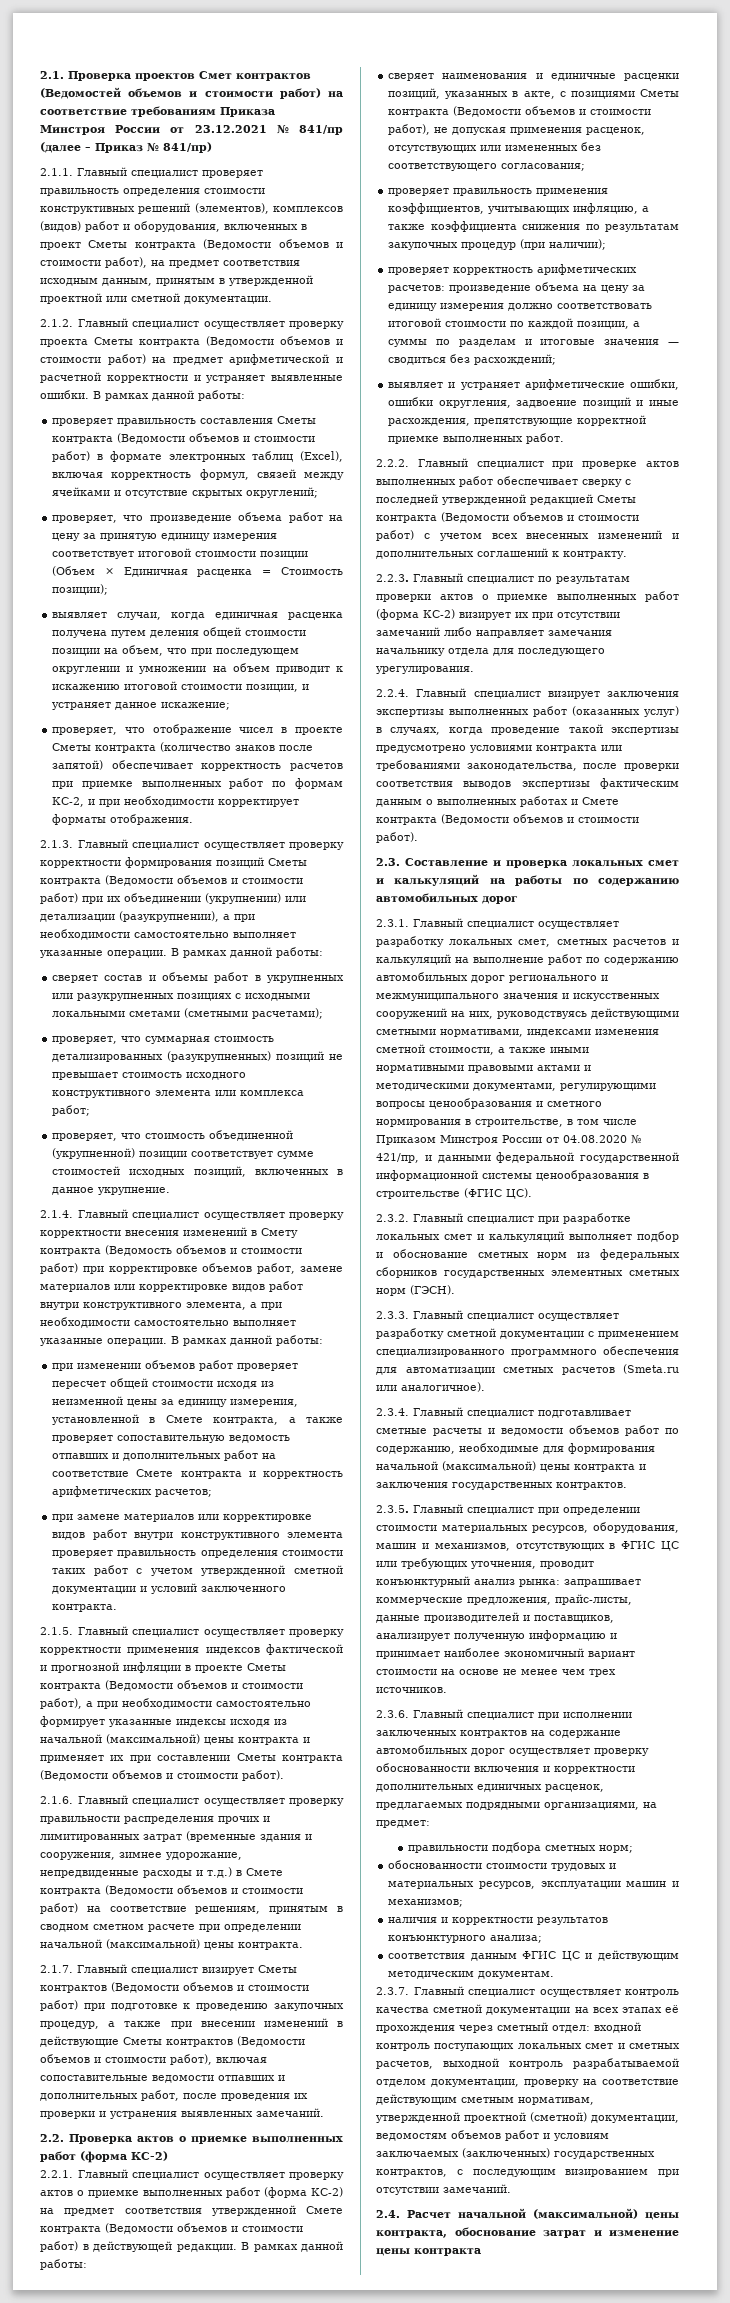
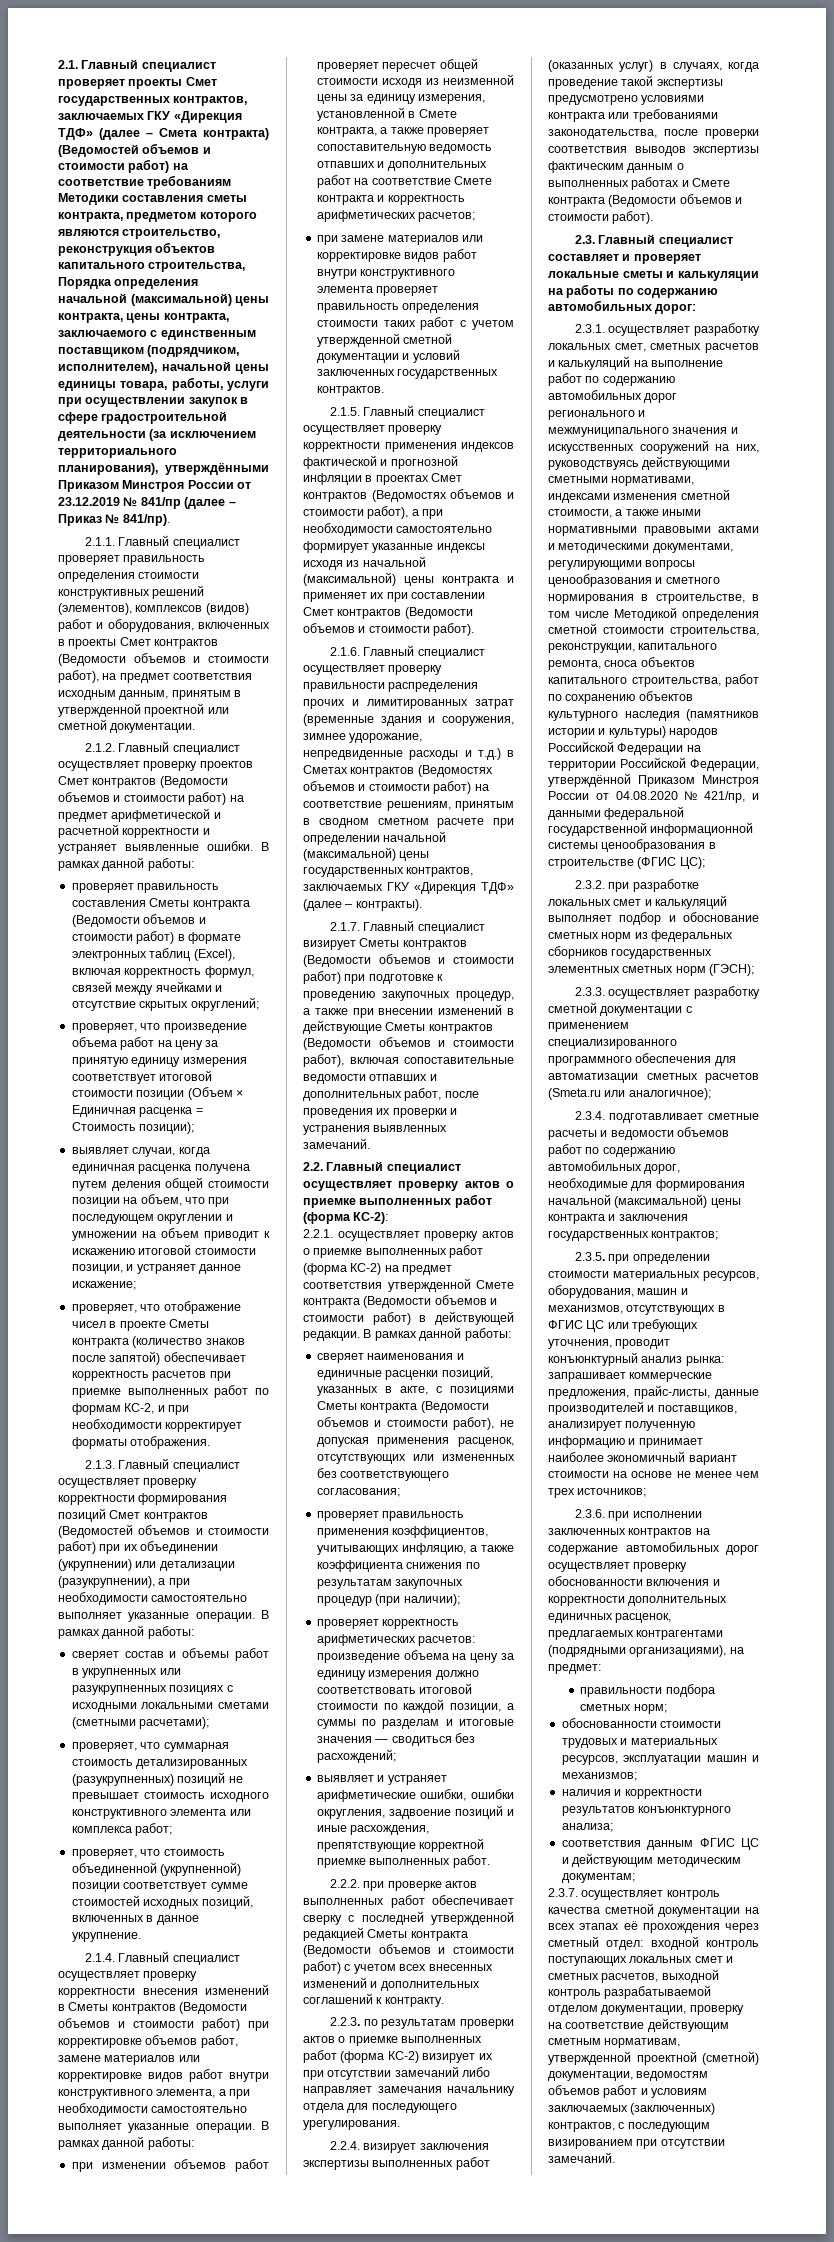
[68,71,311,81] Проверка проектов Смет контрактов -> [81,59,216,72] [58,77,217,89] [58,96,248,106] [58,111,242,123] [58,128,269,140] Главный специалист проверяет проекты Смет государственных контрактов, заключаемых ГКУ «Дирекция ТДФ» (далее – Смета контракта)
[220,107,275,117] [40,125,267,135] Приказа Минстроя России от 23.12.2021 -> [58,193,247,205] [58,212,257,222] [58,229,221,239] [58,242,216,256] [58,262,246,272] [58,277,199,289] [58,293,269,306] [58,313,229,323] [58,330,256,340] [58,345,240,357] [58,361,269,374] [58,377,269,391] [58,397,249,407] [58,411,228,424] [58,429,256,441] [58,448,177,458] [58,462,269,475] [58,480,252,492] [58,497,120,506] Методики составления сметы контракта, предметом которого являются строительство, реконструкция объектов капитального строительства, Порядка определения начальной (максимальной) цены контракта, цены контракта, заключаемого с единственным поставщиком (подрядчиком, исполнителем), начальной цены единицы товара, работы, услуги при осуществлении закупок в сфере градостроительной деятельности (за исключением территориального планирования), утверждёнными Приказом Минстроя России от 23.12.2019
[163,142,212,153] 841/пр) -> [122,514,170,526] 841/пр).
[40,240,196,250] проект Сметы контракта -> [68,637,219,649] проекты Смет контрактов
[40,337,200,347] проекта Сметы контракта -> [199,761,253,771] [58,776,157,788] проектов Смет контрактов
[268,858,307,866] [40,875,173,886] Сметы контракта (Ведомости -> [109,1510,208,1522] [58,1524,133,1538] Смет контрактов (Ведомостей
[261,1228,298,1238] [40,1245,172,1256] Смету контракта (Ведомость -> [68,2002,248,2014] Сметы контрактов (Ведомости
[201,1586,287,1592] [52,1604,118,1612] заключенного контракта. -> [316,369,499,379] [316,386,384,396] заключенных государственных контрактов.
[195,1663,286,1673] [40,1680,173,1691] проекте Сметы контракта (Ведомости -> [375,473,463,485] [303,490,447,502] проектах Смет контрактов (Ведомостях
[236,1753,343,1763] Сметы контракта -> [303,607,402,619] Смет контрактов
[246,1868,283,1876] [40,1885,173,1896] Смете контракта (Ведомости -> [303,765,493,777] Сметах контрактов (Ведомостях
[238,1942,303,1950] контракта. -> [303,867,474,877] [303,882,514,894] [303,899,422,911] государственных контрактов, заключаемых ГКУ «Дирекция ТДФ» (далее – контракты).
[69,2134,343,2144] [40,2151,168,2163] Проверка актов о приемке выполненных работ (форма КС-2) -> [326,1161,461,1174] [303,1181,514,1191] [303,1194,492,1208] [303,1212,389,1224] Главный специалист осуществляет проверку актов о приемке выполненных работ (форма КС-2):
[77,2169,199,2180] Главный специалист -> (333, 1233) none
[417,458,544,469] Главный специалист -> (360, 1883) none
[413,573,534,584] Главный специалист -> (360, 2021) none
[416,688,541,699] Главный специалист -> (360, 2145) none
[405,858,679,868] [376,874,480,886] Составление и проверка локальных смет и калькуляций -> [598,234,733,247] [548,254,701,264] [548,271,759,281] Главный специалист составляет и проверяет локальные сметы и калькуляции
[482,896,518,904] дорог -> [655,304,697,314] дорог:
[413,918,534,929] Главный специалист -> (605, 328) none
(637, 1122) none -> [614,607,759,621] [548,623,759,637] [548,643,718,653] [548,657,695,670] [548,674,759,687] [548,691,693,704] [548,709,759,721] [548,726,719,738] [548,741,701,755] [548,757,759,771] [548,773,631,787] Методикой определения сметной стоимости строительства, реконструкции, капитального ремонта, сноса объектов капитального строительства, работ по сохранению объектов культурного наследия (памятников истории и культуры) народов Российской Федерации на территории Российской Федерации, утверждённой
[506,1188,532,1199] ЦС). -> [679,857,705,869] ЦС);
[413,1213,534,1224] Главный специалист -> (605, 884) none
[410,1285,455,1295] (ГЭСН). -> [709,964,755,976] (ГЭСН);
[413,1310,534,1321] Главный специалист -> (605, 991) none
[401,1382,485,1392] аналогичное). -> [628,1088,711,1100] аналогичное);
[413,1407,534,1418] Главный специалист -> (605, 1115) none
[376,1446,455,1454] содержанию, -> [602,1147,675,1157] [548,1161,681,1174] содержанию автомобильных дорог,
[556,1482,627,1490] контрактов. -> [651,1231,719,1241] контрактов;
[413,1504,534,1515] Главный специалист -> (605, 1256) none
[376,1687,447,1693] источников. -> [577,1488,647,1497] источников;
[413,1709,534,1720] Главный специалист -> (605, 1513) none
[466,1802,639,1810] подрядными организациями, -> [636,1630,724,1640] [548,1645,727,1657] контрагентами (подрядными организациями),
[478,1971,555,1979] документам. -> [561,1873,635,1883] документам;
[413,1986,535,1997] Главный специалист -> (578, 1892) none
[554,2151,655,2159] государственных -> (716, 2109) none
[376,2208,679,2220] [376,2227,679,2238] [376,2248,481,2256] // 2.4. Расчет начальной (максимальной) цены контракта, обоснование затрат и изменение цены контракта -> (615, 2157) none

